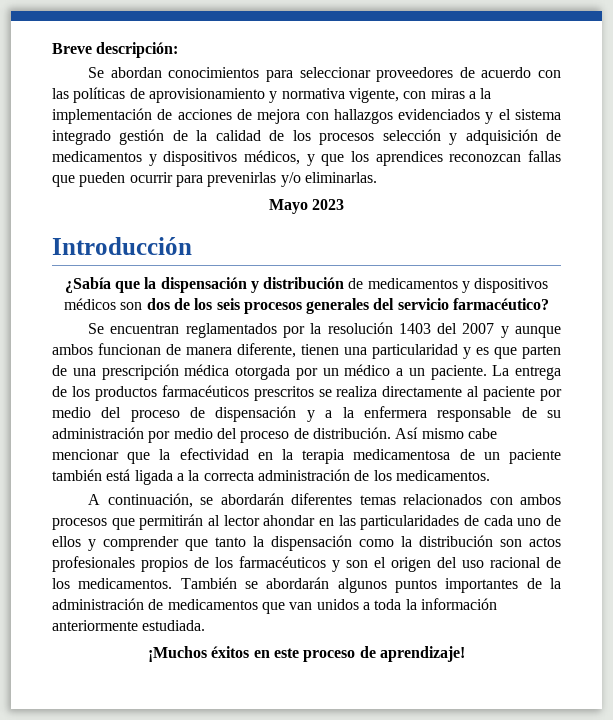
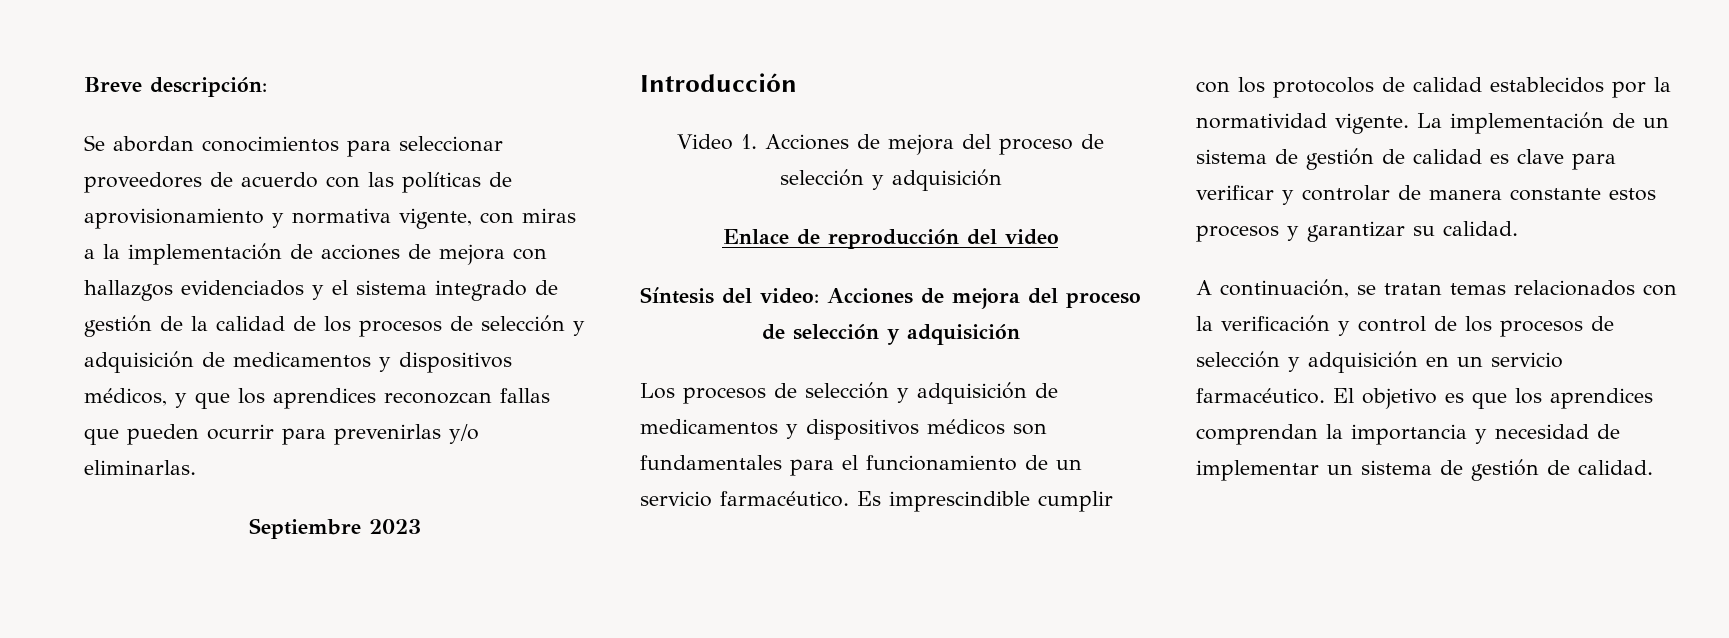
(111, 137) none -> [535,280,558,295] de
(375, 139) none -> [450,316,473,331] de
[268,199,308,214] Mayo -> [248,518,361,539] Septiembre
[64,277,345,293] ¿Sabía que la dispensación y distribución -> [677,134,1104,155] [779,169,1002,191] [722,229,1059,249] [640,287,1141,309] [761,324,1020,345] [640,382,1027,404] Video 1. Acciones de mejora del proceso de selección y adquisición // Enlace de reproducción del video // Síntesis del video: Acciones de mejora del proceso de selección y adquisición // Los procesos de selección y adquisición
[146,298,550,314] [88,322,562,338] [52,343,561,359] [52,364,561,380] [52,385,562,401] [52,406,562,422] [52,427,497,443] [52,448,561,464] [52,469,490,485] dos de los seis procesos generales del servicio farmacéutico? // Se encuentran reglamentados por la resolución 1403 del 2007 y aunque ambos funcionan de manera diferente, tienen una particularidad y es que parten de una prescripción médica otorgada por un médico a un paciente. La entrega de los productos farmacéuticos prescritos se realiza directamente al paciente por medio del proceso de dispensación y a la enfermera responsable de su administración por medio del proceso de distribución. Así mismo cabe mencionar que la efectividad en la terapia medicamentosa de un paciente también está ligada a la correcta administración de los medicamentos. -> [640,455,1082,476] [640,491,1113,512] [1196,77,1671,98] [1196,112,1669,134] [1196,148,1616,170] [1196,185,1656,205] [1196,221,1518,242] fundamentales para el funcionamiento de un servicio farmacéutico. Es imprescindible cumplir con los protocolos de calidad establecidos por la normatividad vigente. La implementación de un sistema de gestión de calidad es clave para verificar y controlar de manera constante estos procesos y garantizar su calidad.
[220,493,353,505] abordarán diferentes -> [1384,283,1442,295] tratan
[520,494,562,505] [52,514,562,530] [52,535,561,551] [52,556,561,572] [52,577,561,593] [52,598,497,614] [52,620,206,631] [148,646,465,662] ambos procesos que permitirán al lector ahondar en las particularidades de cada uno de ellos y comprender que tanto la dispensación como la distribución son actos profesionales propios de los farmacéuticos y son el origen del uso racional de los medicamentos. También se abordarán algunos puntos importantes de la administración de medicamentos que van unidos a toda la información anteriormente estudiada. // ¡Muchos éxitos en este proceso de aprendizaje! -> [1196,315,1614,337] [1196,351,1563,373] [1196,388,1653,409] [1196,424,1620,445] [1196,459,1653,481] la verificación y control de los procesos de selección y adquisición en un servicio farmacéutico. El objetivo es que los aprendices comprendan la importancia y necesidad de implementar un sistema de gestión de calidad.

